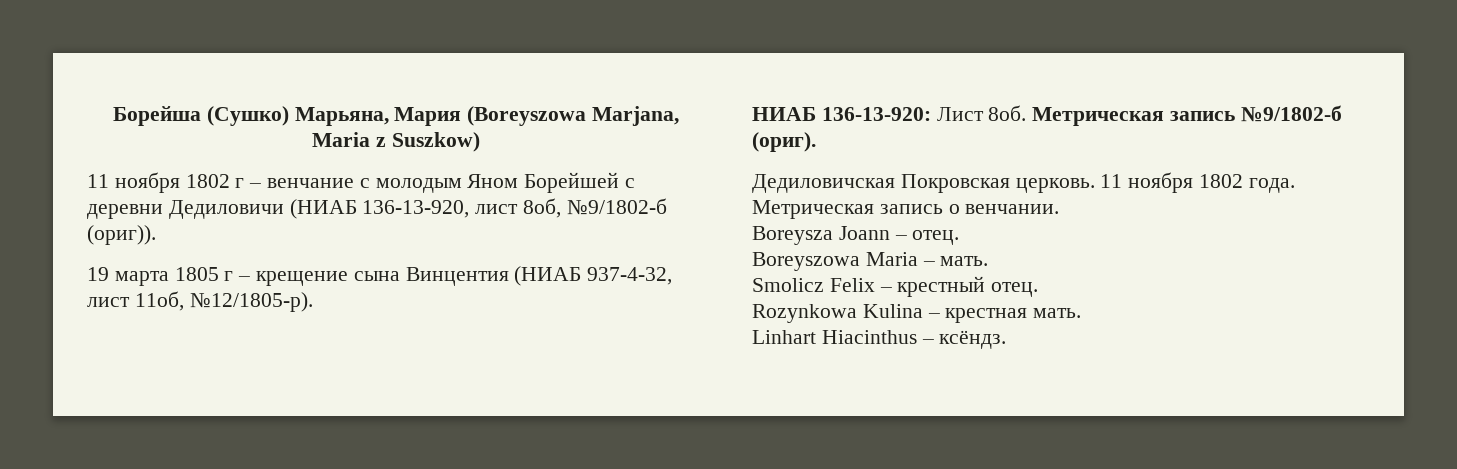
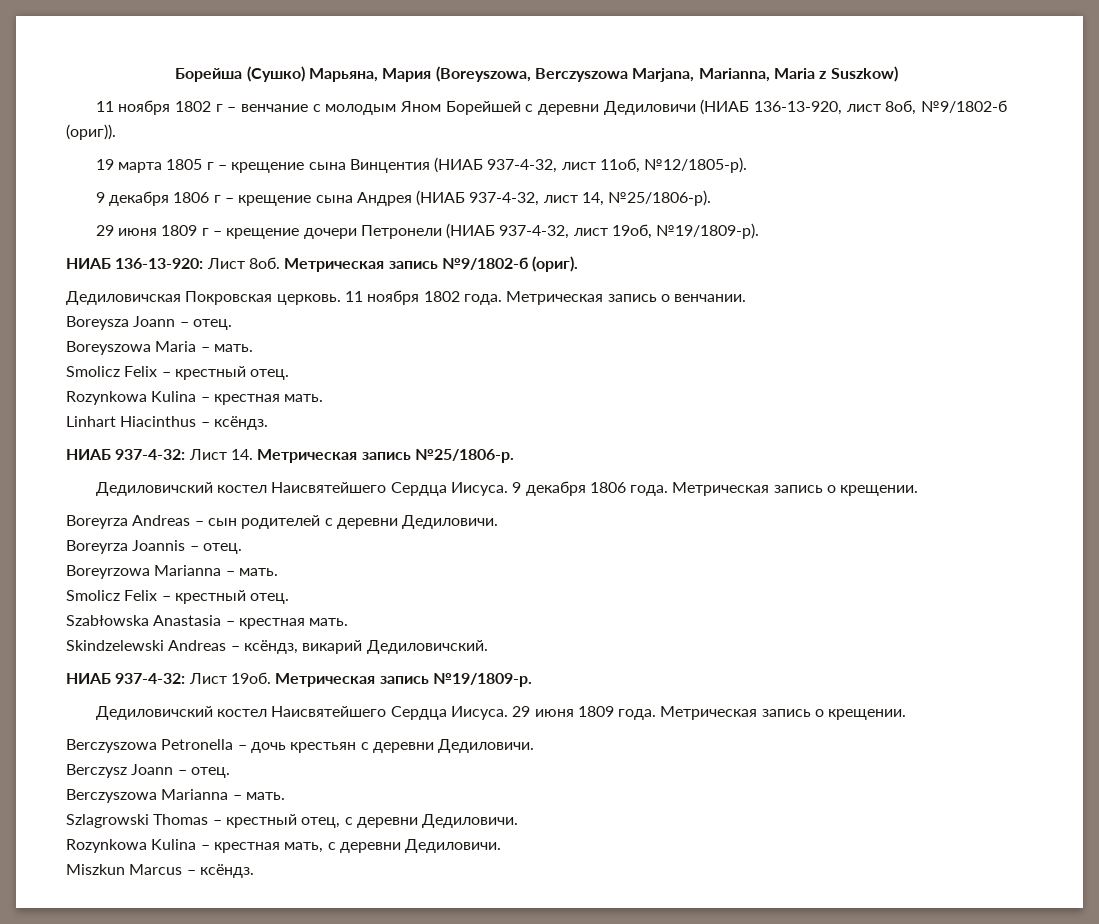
[467,106,680,126] (Boreyszowa Marjana, -> [435,66,770,82] (Boreyszowa, Berczyszowa Marjana, Marianna,
(313, 302) none -> [95,190,712,206] [95,223,760,239] // 9 декабря 1806 г – крещение сына Андрея (НИАБ 937-4-32, лист 14, №25/1806-р). // 29 июня 1809 г – крещение дочери Петронели (НИАБ 937-4-32, лист 19об, №19/1809-р).
(1007, 339) none -> [66,449,514,463] [95,481,919,496] [66,515,499,529] [66,540,242,554] [66,565,278,579] [66,590,290,604] [66,615,349,629] [66,640,488,654] [66,672,532,687] [95,706,907,720] [66,739,535,753] [66,764,230,778] [66,789,285,803] [66,814,519,828] [66,839,502,853] [66,864,254,878] // НИАБ 937-4-32: Лист 14. Метрическая запись №25/1806-р. // Дедиловичский костел Наисвятейшего Сердца Иисуса. 9 декабря 1806 года. Метрическая запись о крещении. // Boreyrza Andreas – сын родителей с деревни Дедиловичи. // Boreyrza Joannis – отец. // Boreyrzowa Marianna – мать. // Smolicz Felix – крестный отец. // Szabłowska Anastasia – крестная мать. // Skindzelewski Andreas – ксёндз, викарий Дедиловичский. // НИАБ 937-4-32: Лист 19об. Метрическая запись №19/1809-р. // Дедиловичский костел Наисвятейшего Сердца Иисуса. 29 июня 1809 года. Метрическая запись о крещении. // Berczyszowa Petronella – дочь крестьян с деревни Дедиловичи. // Berczysz Joann – отец. // Berczyszowa Marianna – мать. // Szlagrowski Thomas – крестный отец, с деревни Дедиловичи. // Rozynkowa Kulina – крестная мать, с деревни Дедиловичи. // Miszkun Marcus – ксёндз.

